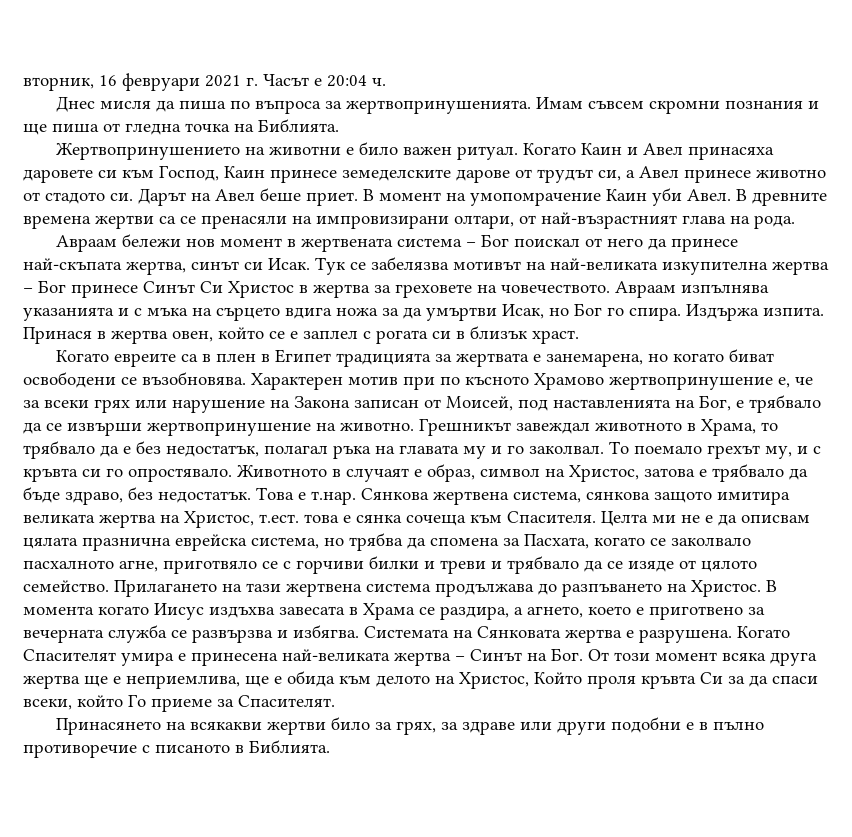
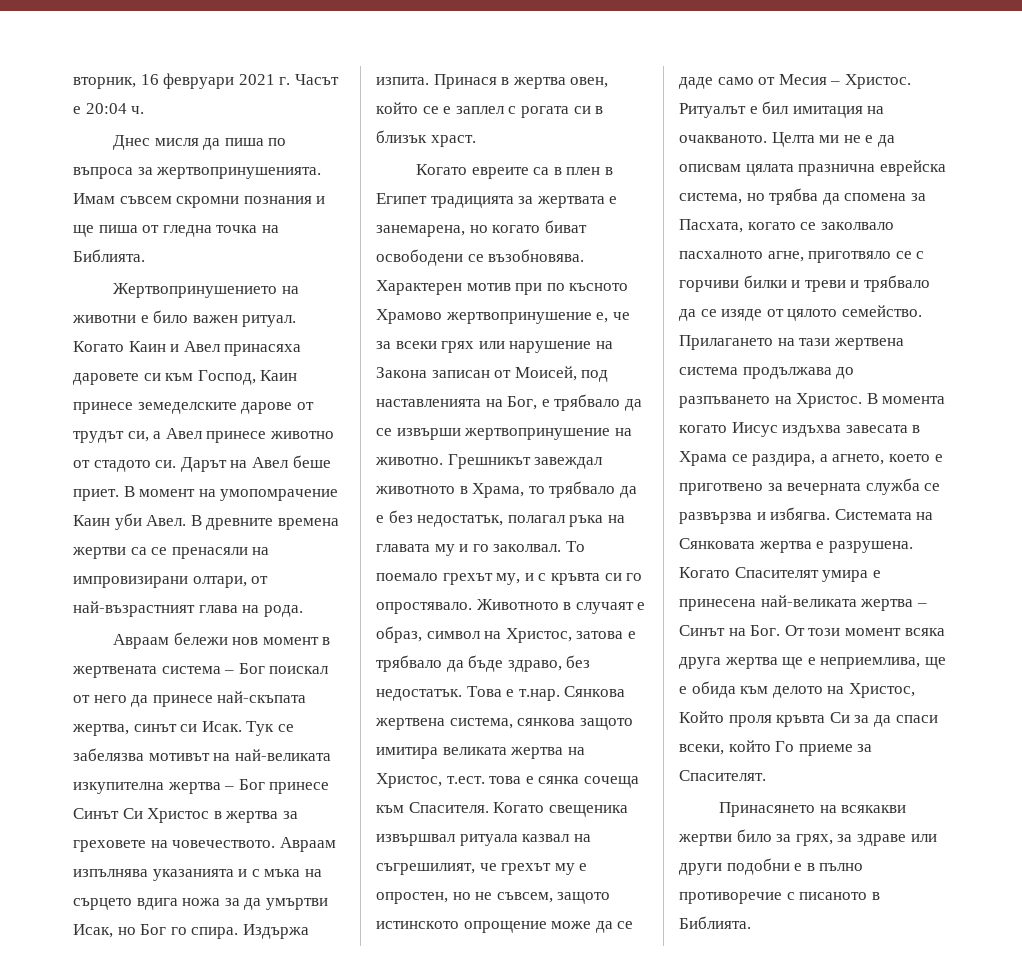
(596, 517) none -> [493,802,628,817] [376,834,591,846] [376,863,588,875] [376,892,611,904] [376,921,634,933] [679,74,911,89] [679,101,885,118] [679,135,767,143] Когато свещеника извършвал ритуала казвал на съгрешилият, че грехът му е опростен, но не съвсем, защото истинското опрощение може да се даде само от Месия – Христос. Ритуалът е бил имитация на очакваното.

